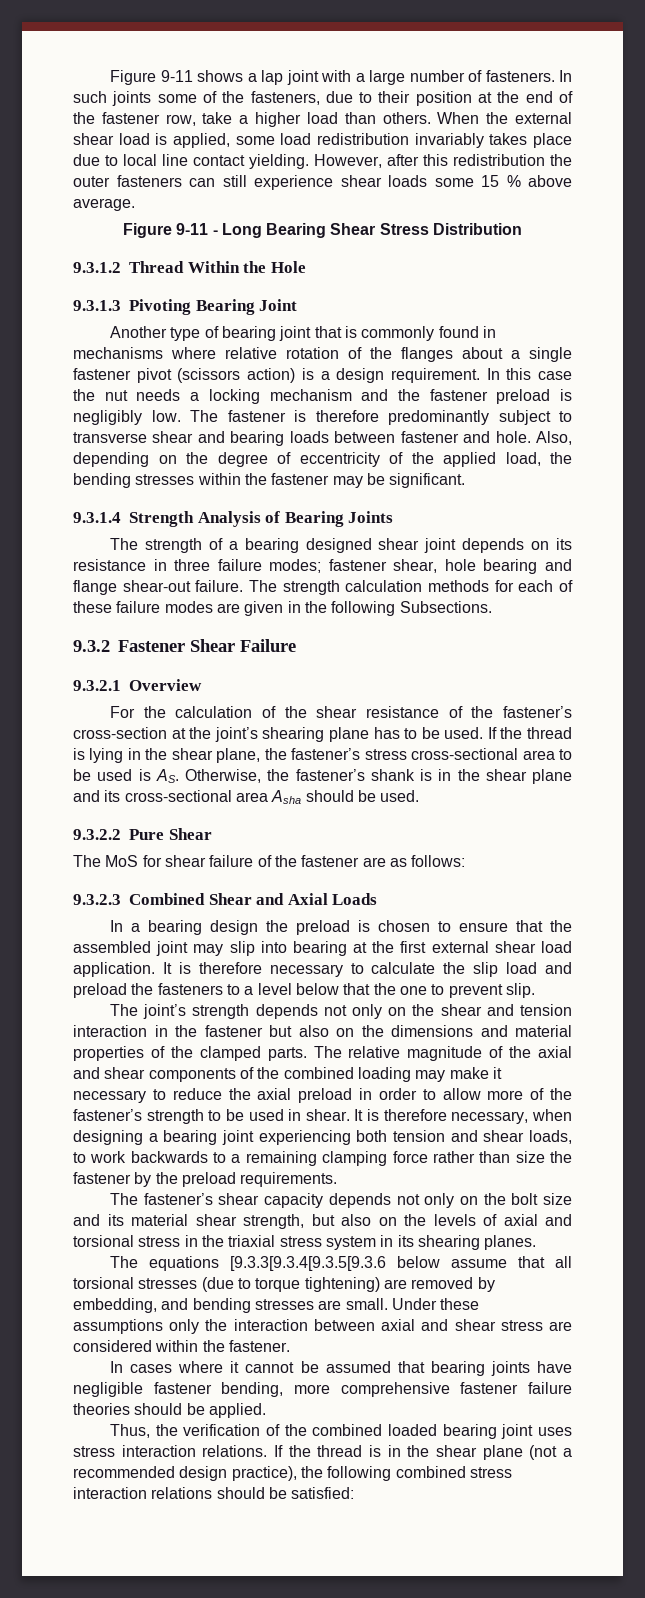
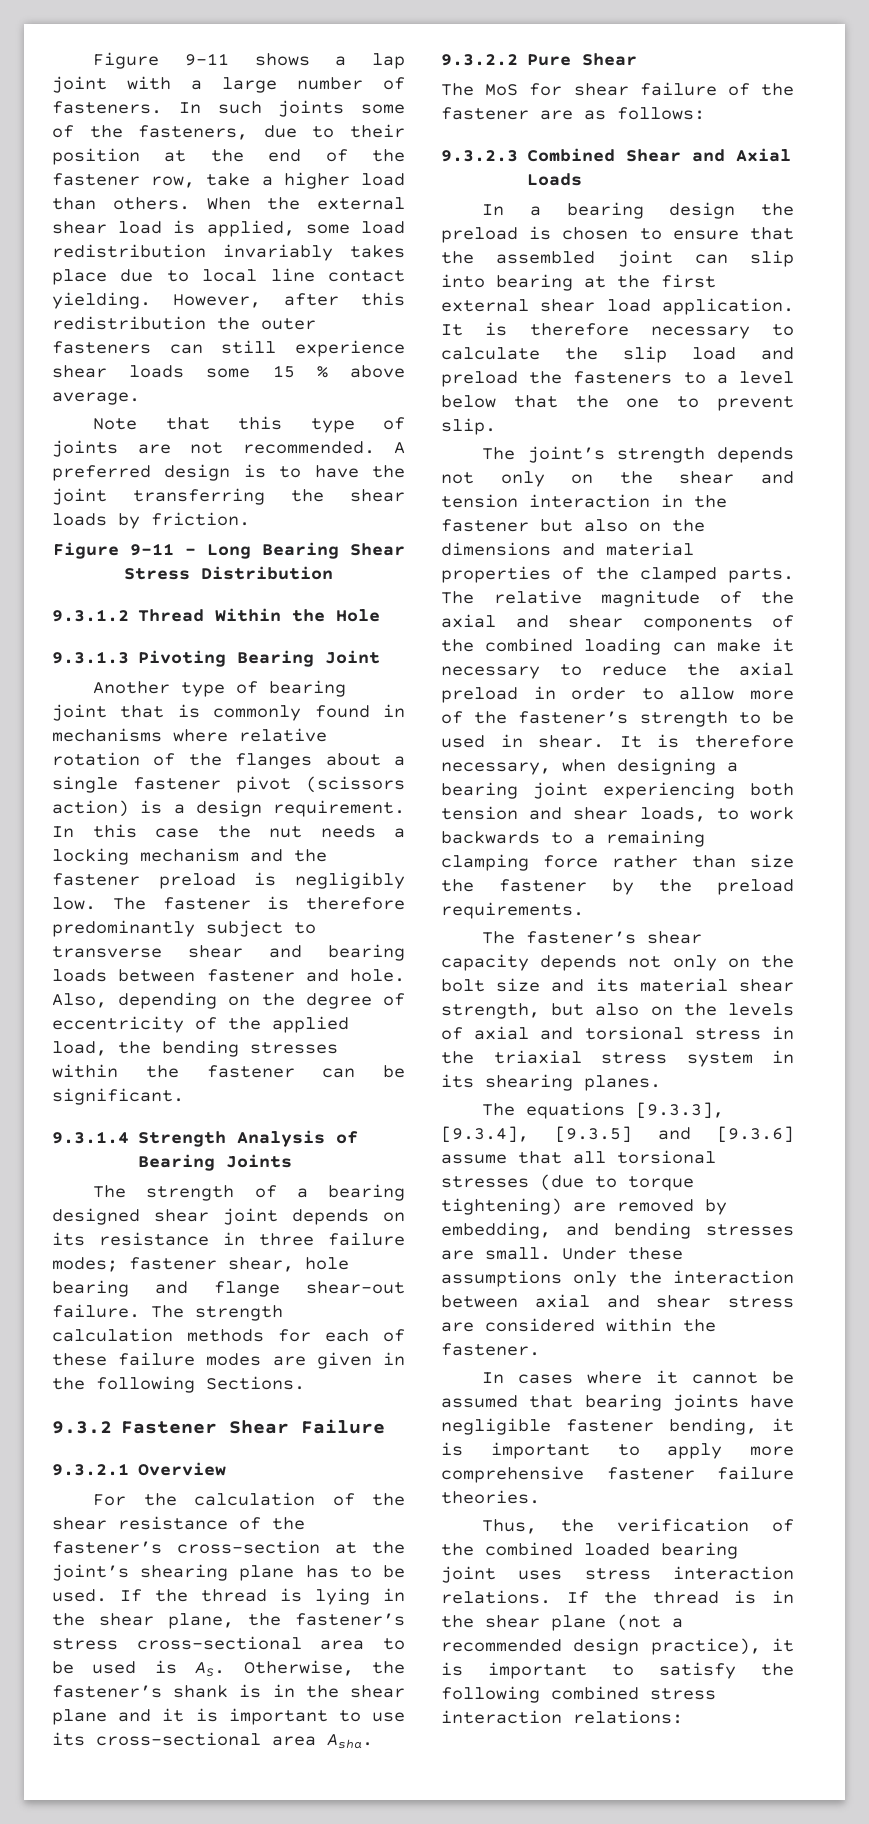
(135, 204) none -> [93,416,405,433] [52,440,405,457] [52,464,405,481] [52,488,405,505] [52,512,250,529] // Note that this type of joints are not recommended. A preferred design is to have the joint transferring the shear loads by friction.
[332,476,363,488] may -> [322,1068,356,1078] can
[399,601,492,613] Subsections. -> [206,1376,305,1390] Sections.
[104,790,420,804] its cross-sectional area Asha should be used. -> [162,1708,405,1725] [52,1732,373,1749] it is important to use its cross-sectional area Asha.
[193,944,224,956] may -> [694,254,728,264] can
[415,1070,446,1082] may -> [672,642,706,652] can
[230,1256,441,1271] [9.3.3[9.3.4[9.3.5[9.3.6 below -> [636,1102,725,1119] [441,1126,794,1143] [9.3.3], [9.3.4], [9.3.5] and [9.3.6]
[294,1382,573,1397] [73,1403,266,1418] more comprehensive fastener failure theories should be applied. -> [772,1418,794,1432] [441,1442,794,1459] [441,1466,794,1483] [441,1490,540,1504] it is important to apply more comprehensive fastener failure theories.
(297, 1473) none -> [772,1638,794,1652] [441,1662,736,1679] it is important to satisfy
[151,1487,355,1499] relations should be satisfied: -> [573,1710,683,1724] relations:

